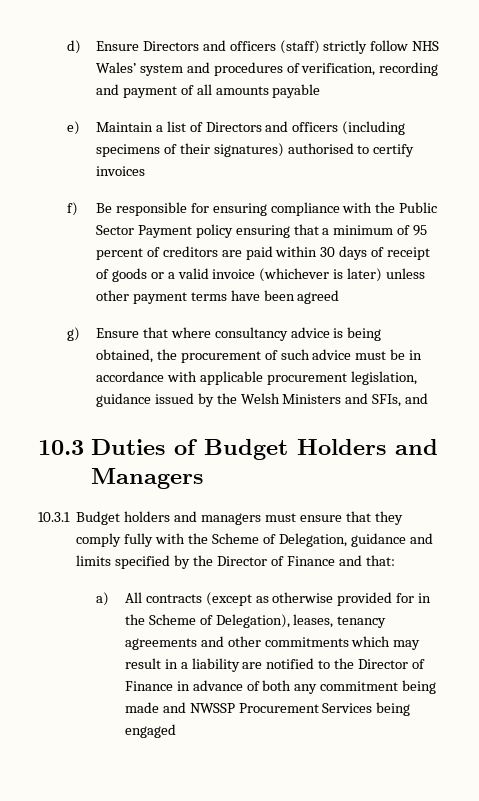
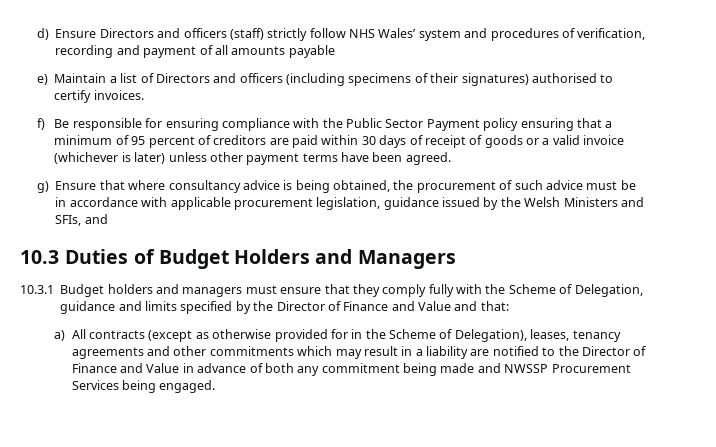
[95,166,145,176] invoices -> [93,90,144,100] invoices.
[297,290,340,304] agreed -> [405,152,451,165] agreed.
(362, 560) none -> [418,301,478,311] Value and
(173, 686) none -> [120,363,180,373] and Value
[124,724,176,738] engaged -> [159,380,216,393] engaged.

